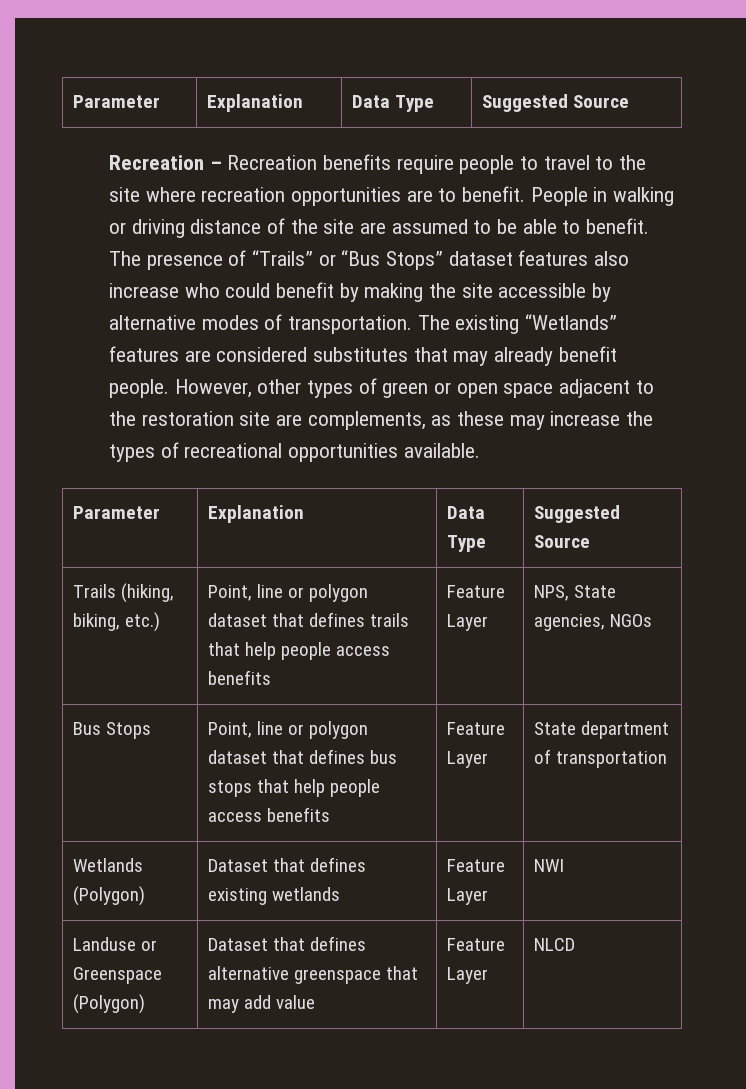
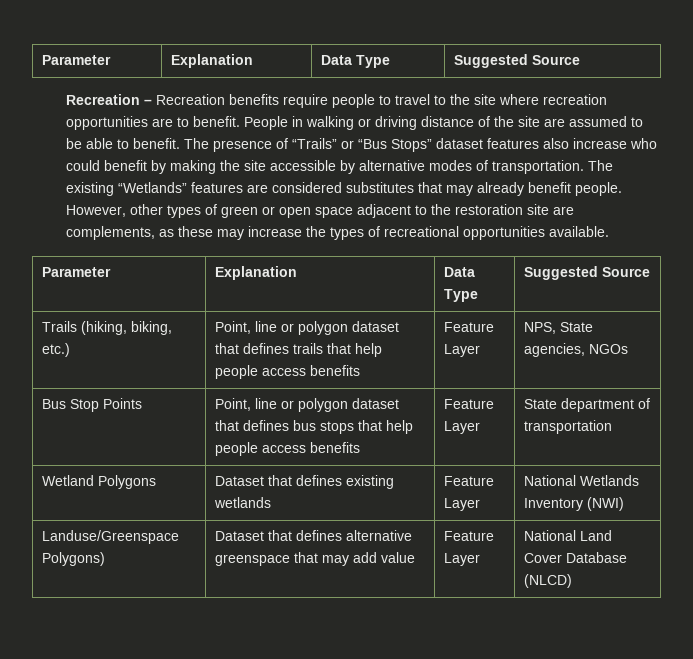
[105,722,151,739] Stops -> [69,398,142,412] Stop Points
[72,858,143,872] [72,886,145,906] Wetlands (Polygon) -> [41,475,156,489] Wetland Polygons
[533,859,564,872] [72,937,157,951] [72,967,162,984] [72,994,145,1014] NWI // Landuse or Greenspace (Polygon) -> [523,475,639,486] [523,497,624,511] [41,530,179,544] [41,552,105,566] National Wetlands Inventory (NWI) // Landuse/Greenspace Polygons)
[533,938,575,951] NLCD -> [523,530,612,541] [523,552,627,563] [523,574,572,588] National Land Cover Database (NLCD)

